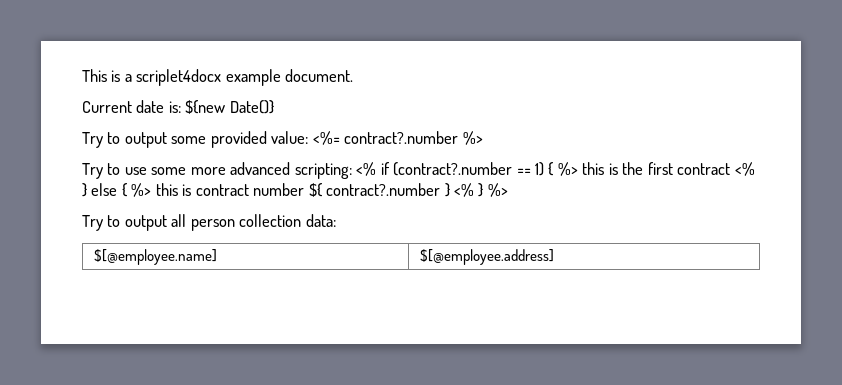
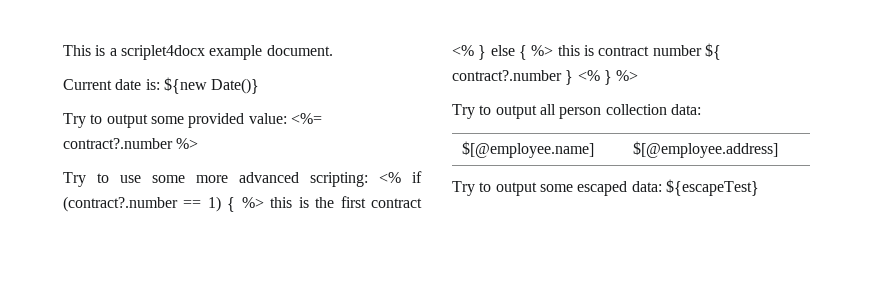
(555, 257) none -> [452,179,759,196] // Try to output some escaped data: ${escapeTest}

